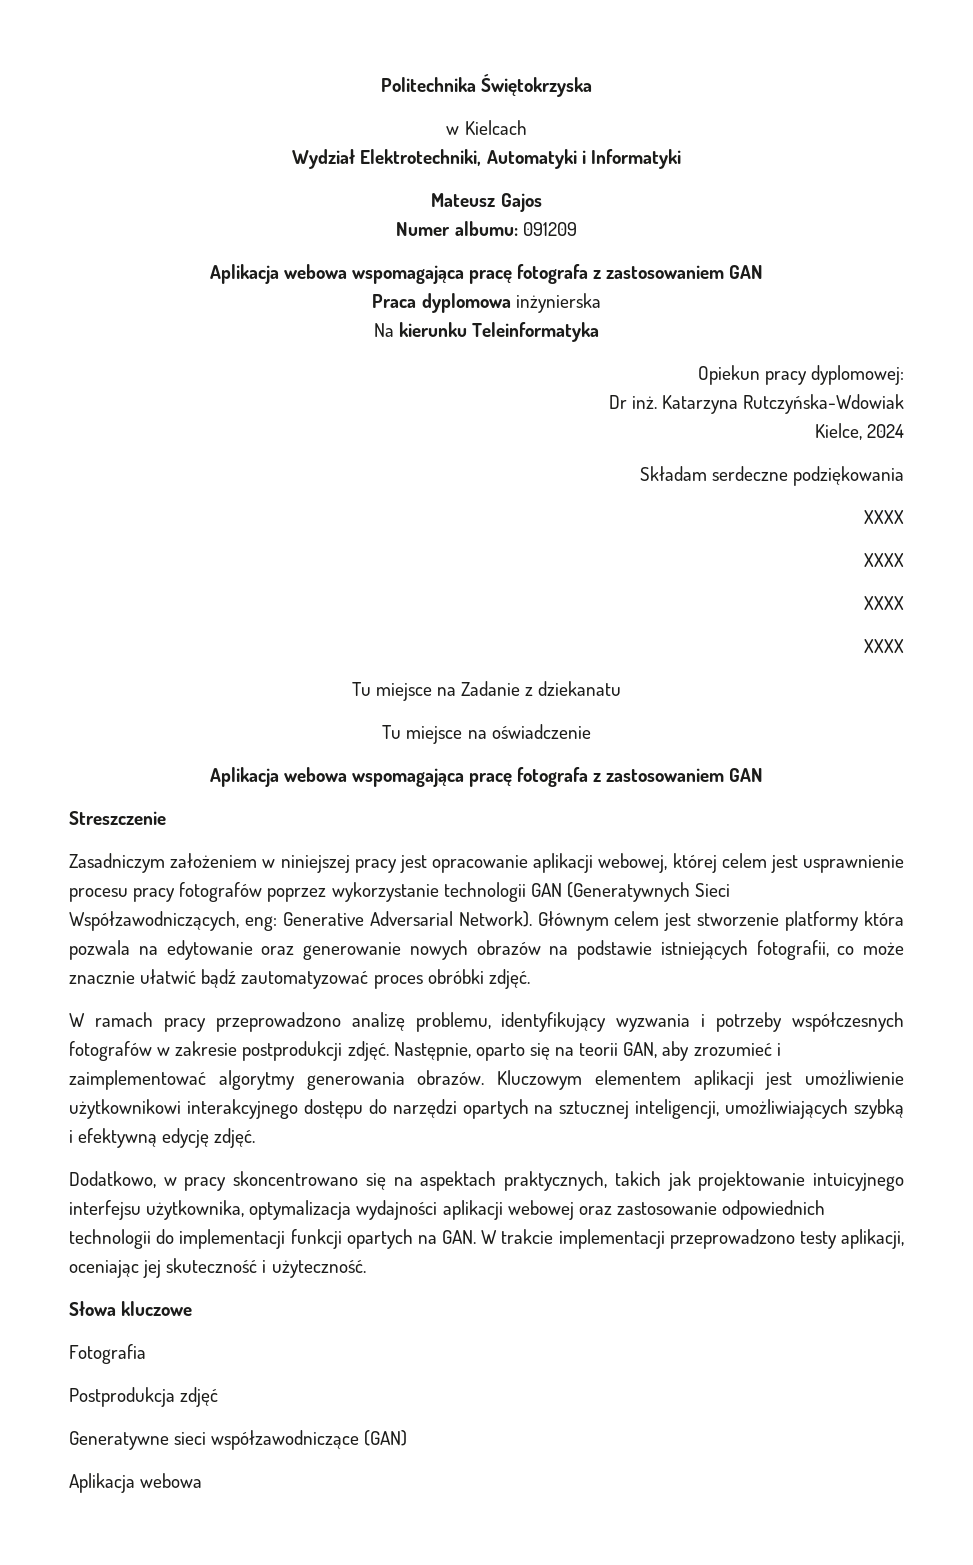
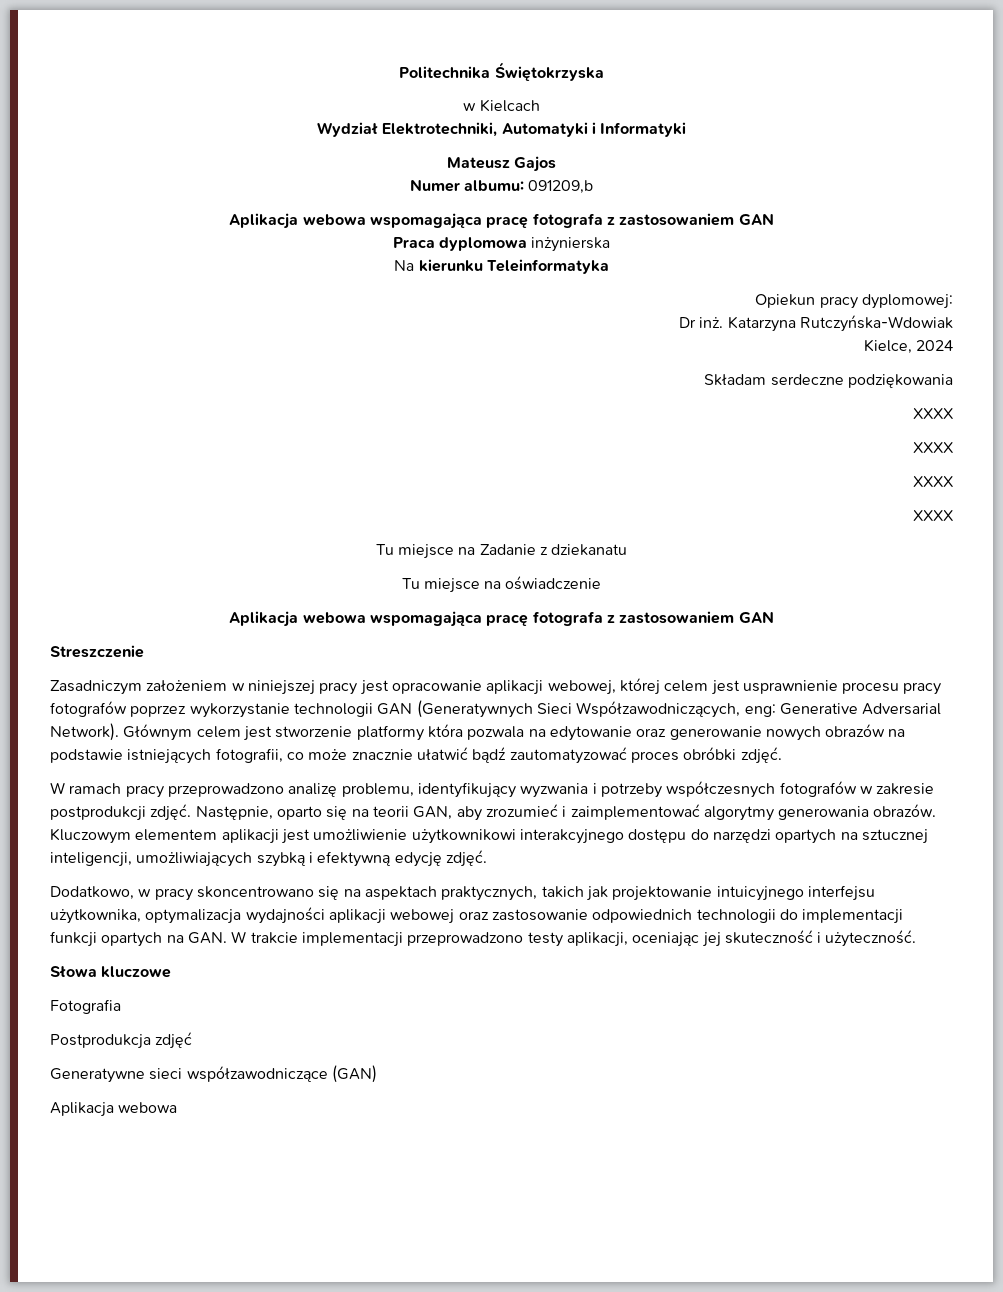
[522,222,577,236] 091209 -> [528,180,594,194] 091209,b

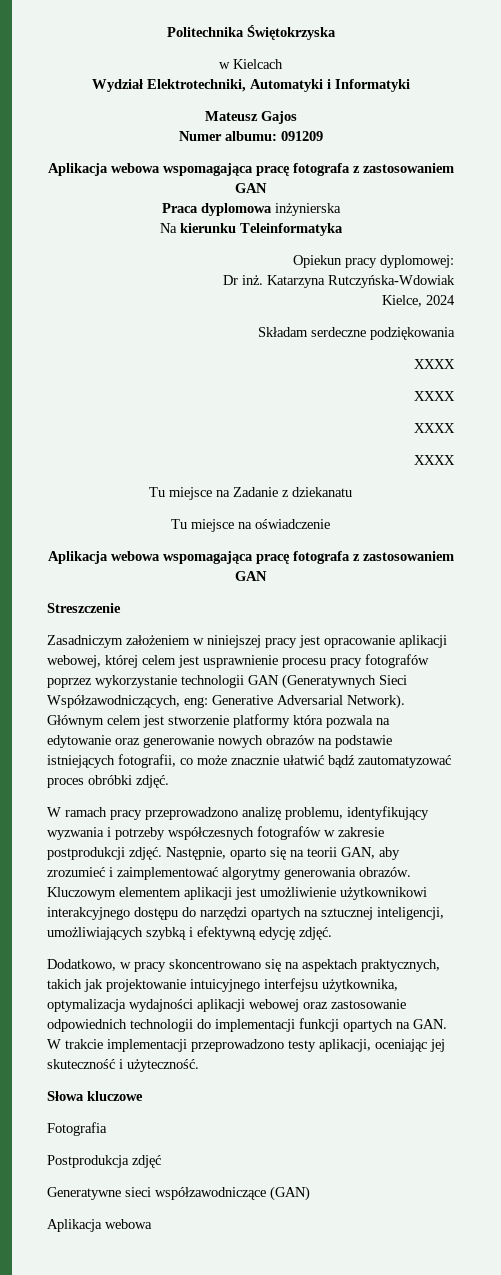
[528,180,594,194] 091209,b -> [280,131,323,141] 091209

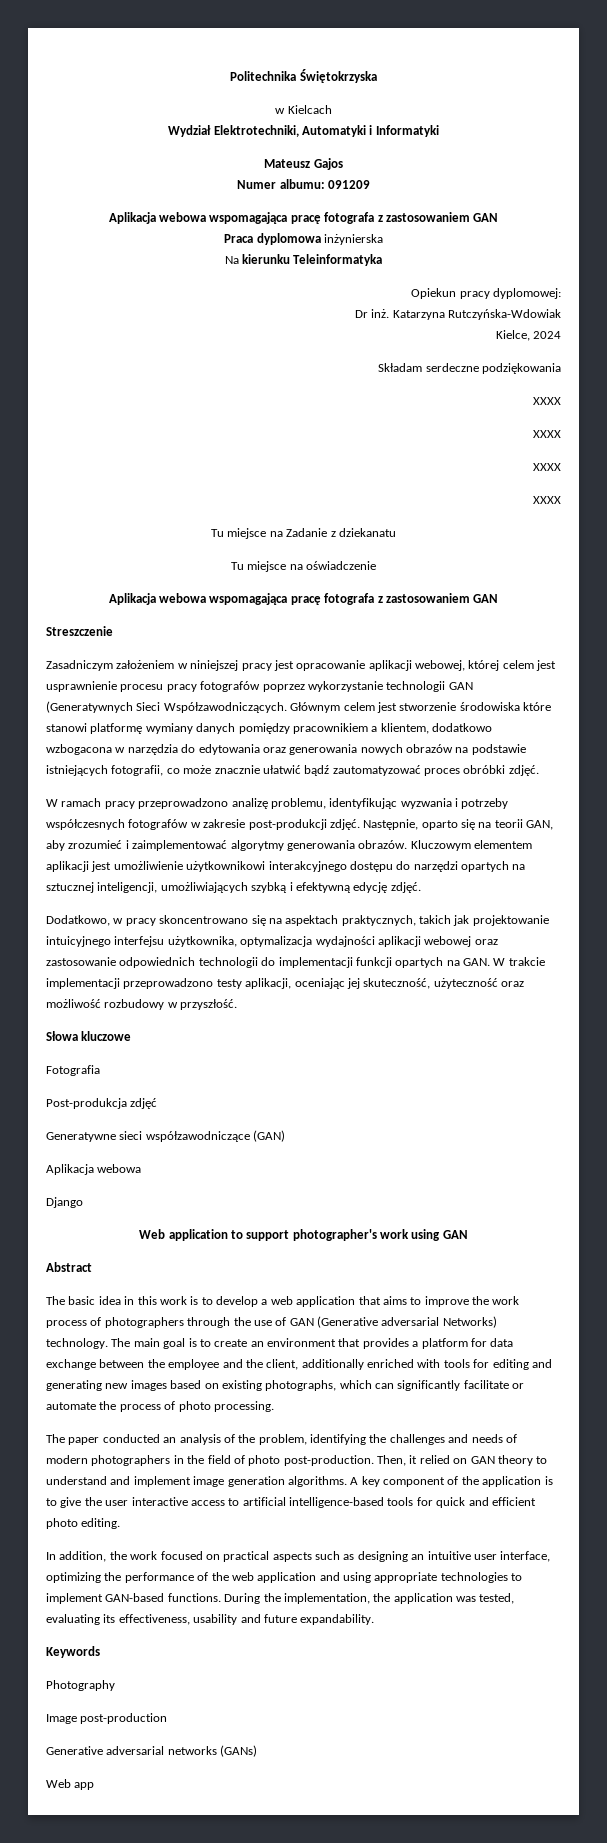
[47,694,405,709] [47,714,390,728] [47,735,214,748] Współzawodniczących, eng: Generative Adversarial Network). Głównym celem jest stworzenie platformy która pozwala na edytowanie oraz generowanie -> [163,702,551,713] [46,723,492,734] [46,744,358,755] Współzawodniczących. Głównym celem jest stworzenie środowiska które stanowi platformę wymiany danych pomiędzy pracownikiem a klientem, dodatkowo wzbogacona w narzędzia do edytowania oraz generowania
[347,806,429,820] identyfikujący -> [329,798,398,809] identyfikując
[47,847,125,860] postprodukcji -> [248,819,327,830] post-produkcji
[47,1059,199,1072] skuteczność i użyteczność. -> [363,978,524,989] [46,999,238,1010] skuteczność, użyteczność oraz możliwość rozbudowy w przyszłość.
[47,1155,129,1168] Postprodukcja -> [46,1098,127,1109] Post-produkcja
(152, 1224) none -> [46,1197,83,1208] [139,1229,468,1241] [46,1262,92,1272] [46,1296,520,1307] [46,1316,497,1328] [46,1338,514,1349] [46,1359,552,1370] [46,1380,525,1391] [46,1401,274,1412] [46,1434,517,1445] [46,1455,548,1466] [46,1476,553,1487] [46,1497,536,1508] [46,1518,121,1529] [46,1551,551,1562] [46,1572,523,1583] [46,1593,515,1604] [46,1614,375,1625] [46,1646,100,1658] [46,1680,115,1691] [46,1713,168,1724] [46,1745,258,1757] [46,1779,95,1790] // Django // Web application to support photographer's work using GAN // Abstract // The basic idea in this work is to develop a web application that aims to improve the work process of photographers through the use of GAN (Generative adversarial Networks) technology. The main goal is to create an environment that provides a platform for data exchange between the employee and the client, additionally enriched with tools for editing and generating new images based on existing photographs, which can significantly facilitate or automate the process of photo processing. // The paper conducted an analysis of the problem, identifying the challenges and needs of modern photographers in the field of photo post-production. Then, it relied on GAN theory to understand and implement image generation algorithms. A key component of the application is to give the user interactive access to artificial intelligence-based tools for quick and efficient photo editing. // In addition, the work focused on practical aspects such as designing an intuitive user interface, optimizing the performance of the web application and using appropriate technologies to implement GAN-based functions. During the implementation, the application was tested, evaluating its effectiveness, usability and future expandability. // Keywords // Photography // Image post-production // Generative adversarial networks (GANs) // Web app

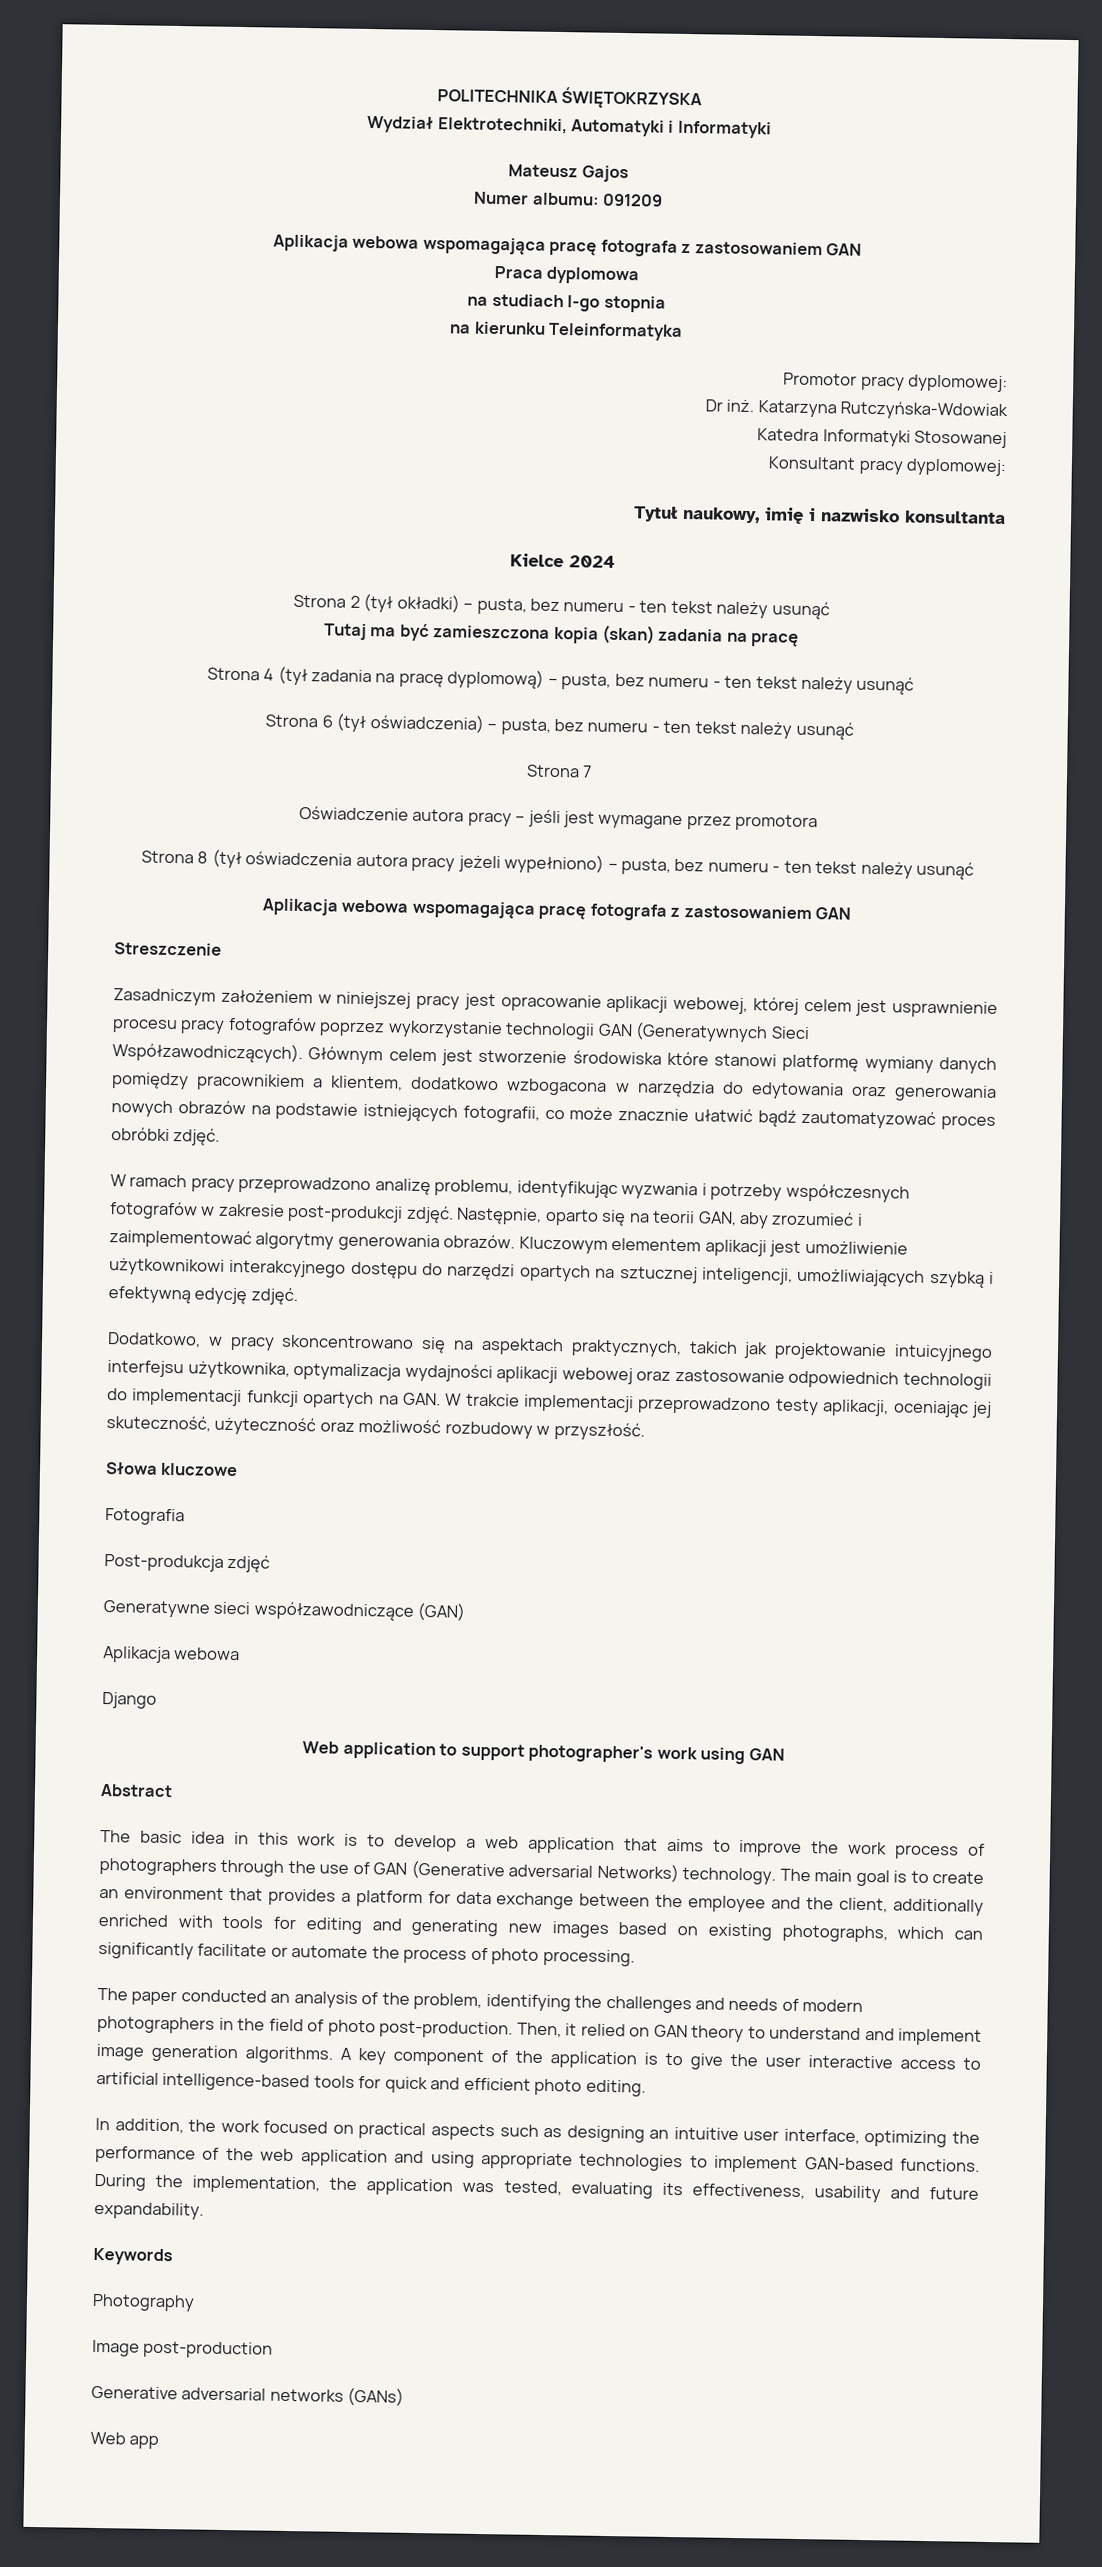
[230,69,377,83] [275,105,332,114] Politechnika Świętokrzyska // w Kielcach -> [436,87,703,110] POLITECHNIKA ŚWIĘTOKRZYSKA
[323,234,383,245] [224,256,239,264] inżynierska // Na -> [467,293,666,313] [449,324,472,334] // na studiach I-go stopnia // na
[411,288,457,299] Opiekun -> [783,372,858,386] Promotor
[495,330,561,341] [378,363,561,374] [533,397,561,405] [533,430,561,438] [533,463,561,471] [533,496,561,504] [211,528,396,539] [230,561,377,572] Kielce, 2024 // Składam serdeczne podziękowania // XXXX // XXXX // XXXX // XXXX // Tu miejsce na Zadanie z dziekanatu // Tu miejsce na oświadczenie -> [757,428,1008,449] [768,456,1007,477] [633,506,1006,525] [510,553,615,568] [293,593,830,620] [323,623,800,647] [206,666,915,695] [265,713,854,740] [525,764,593,778] [298,805,819,832] [140,849,975,880] Katedra Informatyki Stosowanej // Konsultant pracy dyplomowej: // Tytuł naukowy, imię i nazwisko konsultanta // Kielce 2024 // Strona 2 (tył okładki) – pusta, bez numeru - ten tekst należy usunąć // Tutaj ma być zamieszczona kopia (skan) zadania na pracę // Strona 4 (tył zadania na pracę dyplomową) – pusta, bez numeru - ten tekst należy usunąć // Strona 6 (tył oświadczenia) – pusta, bez numeru - ten tekst należy usunąć // Strona 7 // Oświadczenie autora pracy – jeśli jest wymagane przez promotora // Strona 8 (tył oświadczenia autora pracy jeżeli wypełniono) – pusta, bez numeru - ten tekst należy usunąć
[163,702,287,713] Współzawodniczących. -> [112,1042,303,1064] Współzawodniczących).

